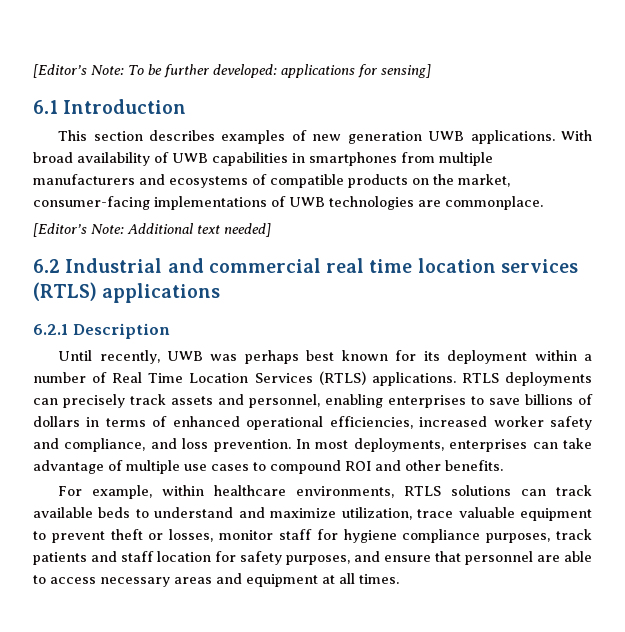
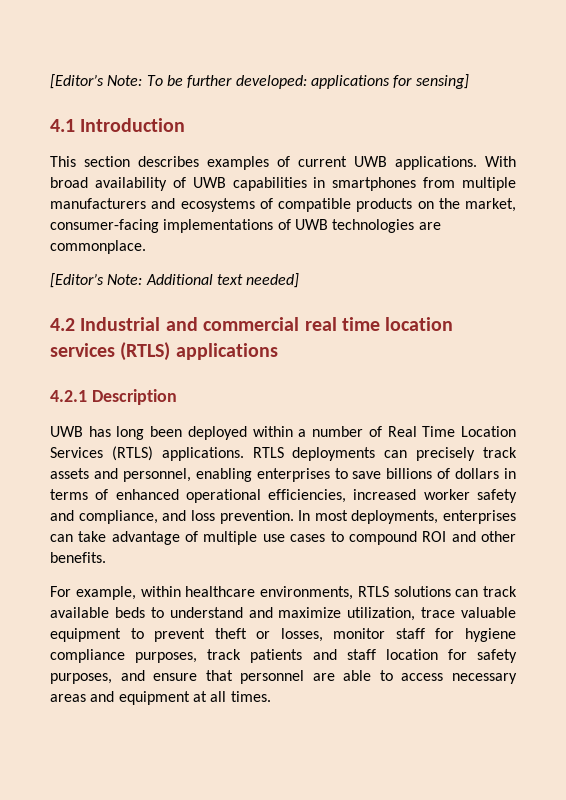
[33,100,58,114] 6.1 -> [50,119,75,132] 4.1
[312,131,422,144] new generation -> [298,156,347,167] current
[33,259,60,273] 6.2 -> [50,318,75,331] 4.2
[33,324,68,335] 6.2.1 -> [50,390,87,402] 4.2.1
[58,350,528,364] Until recently, UWB was perhaps best known for its deployment -> [50,426,247,440] UWB has long been deployed

